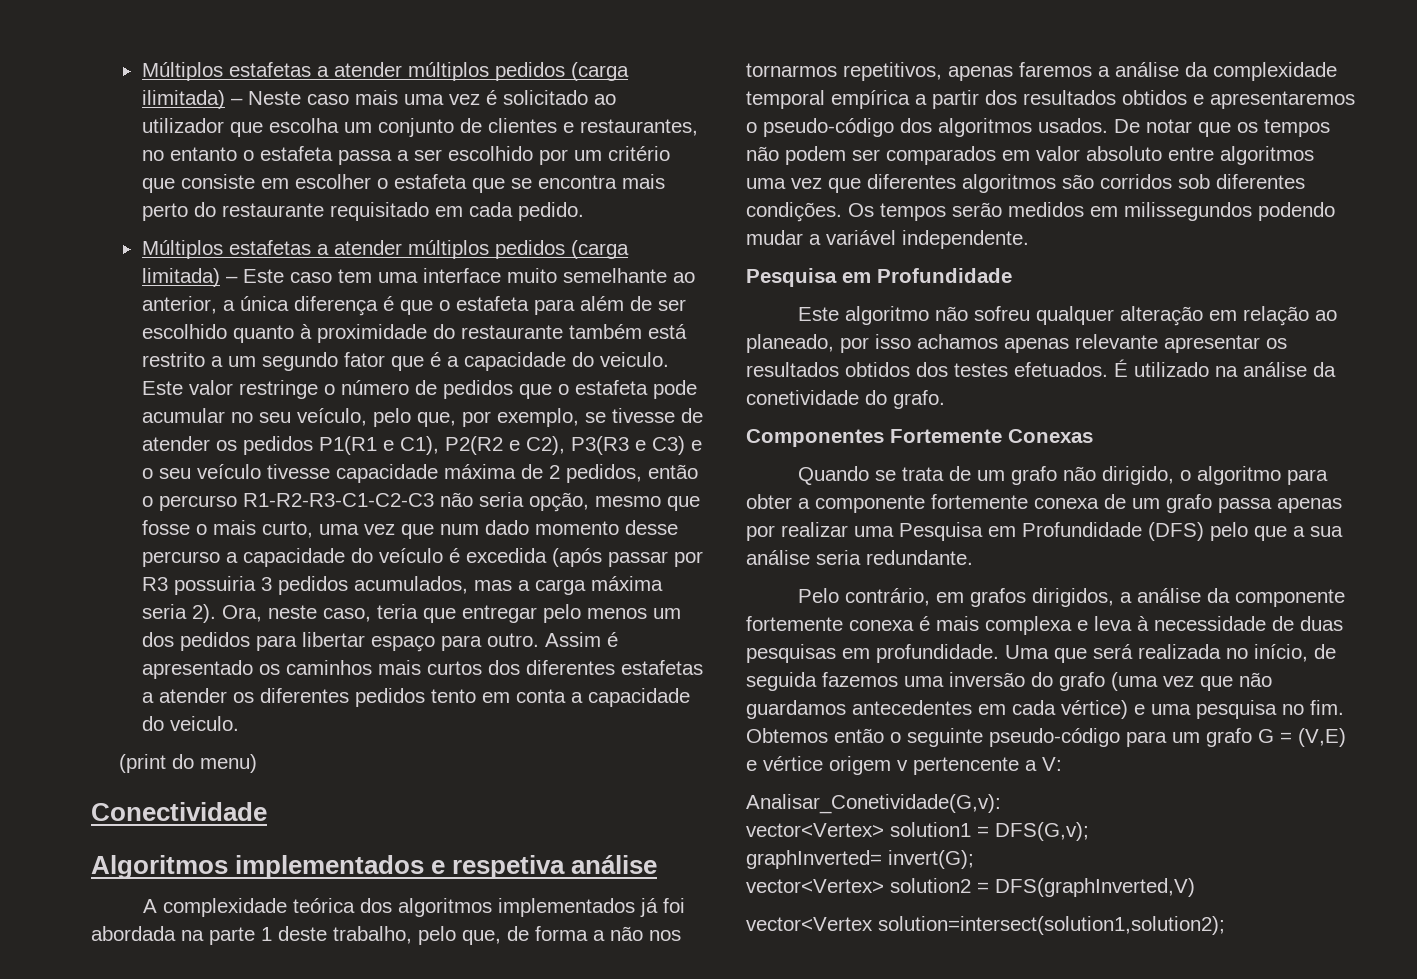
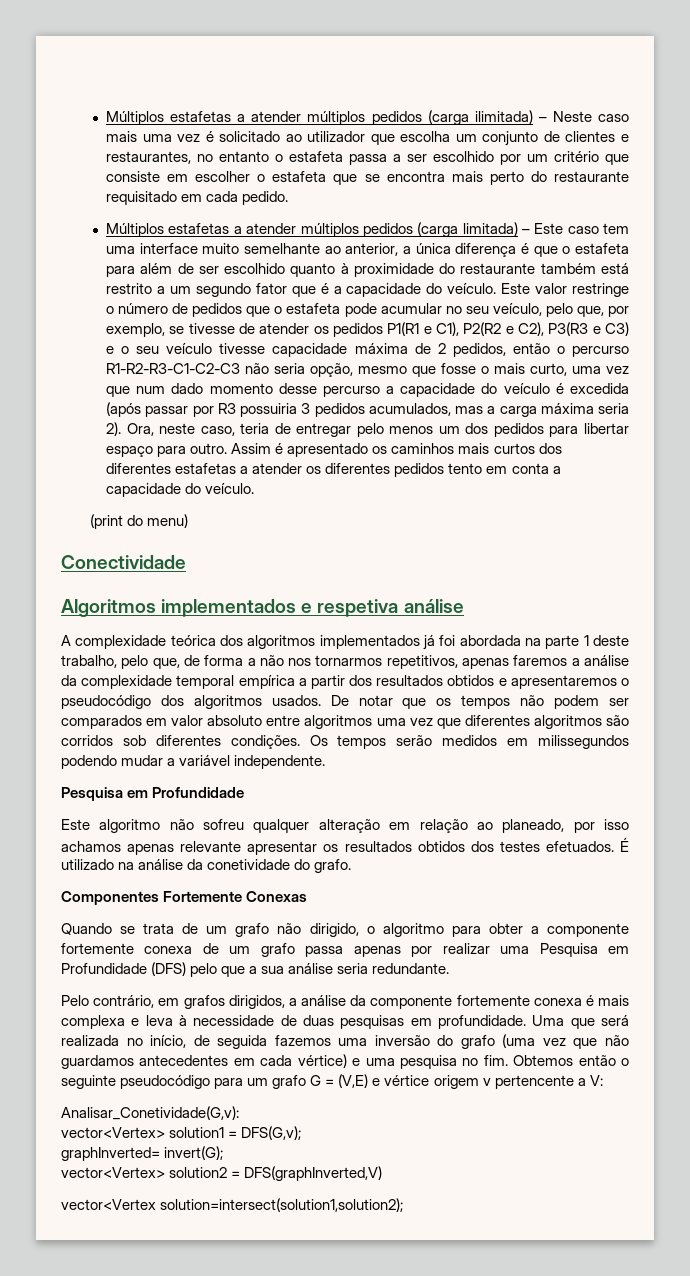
[599,352,669,367] veiculo. -> [447,283,497,294] veículo.
[422,608,456,623] que -> [274,423,291,434] de
[169,716,239,731] veiculo. -> [205,483,255,494] veículo.
[763,118,894,137] pseudo-código -> [61,695,151,709] pseudocódigo
[989,728,1120,747] pseudo-código -> [120,1075,211,1089] pseudocódigo

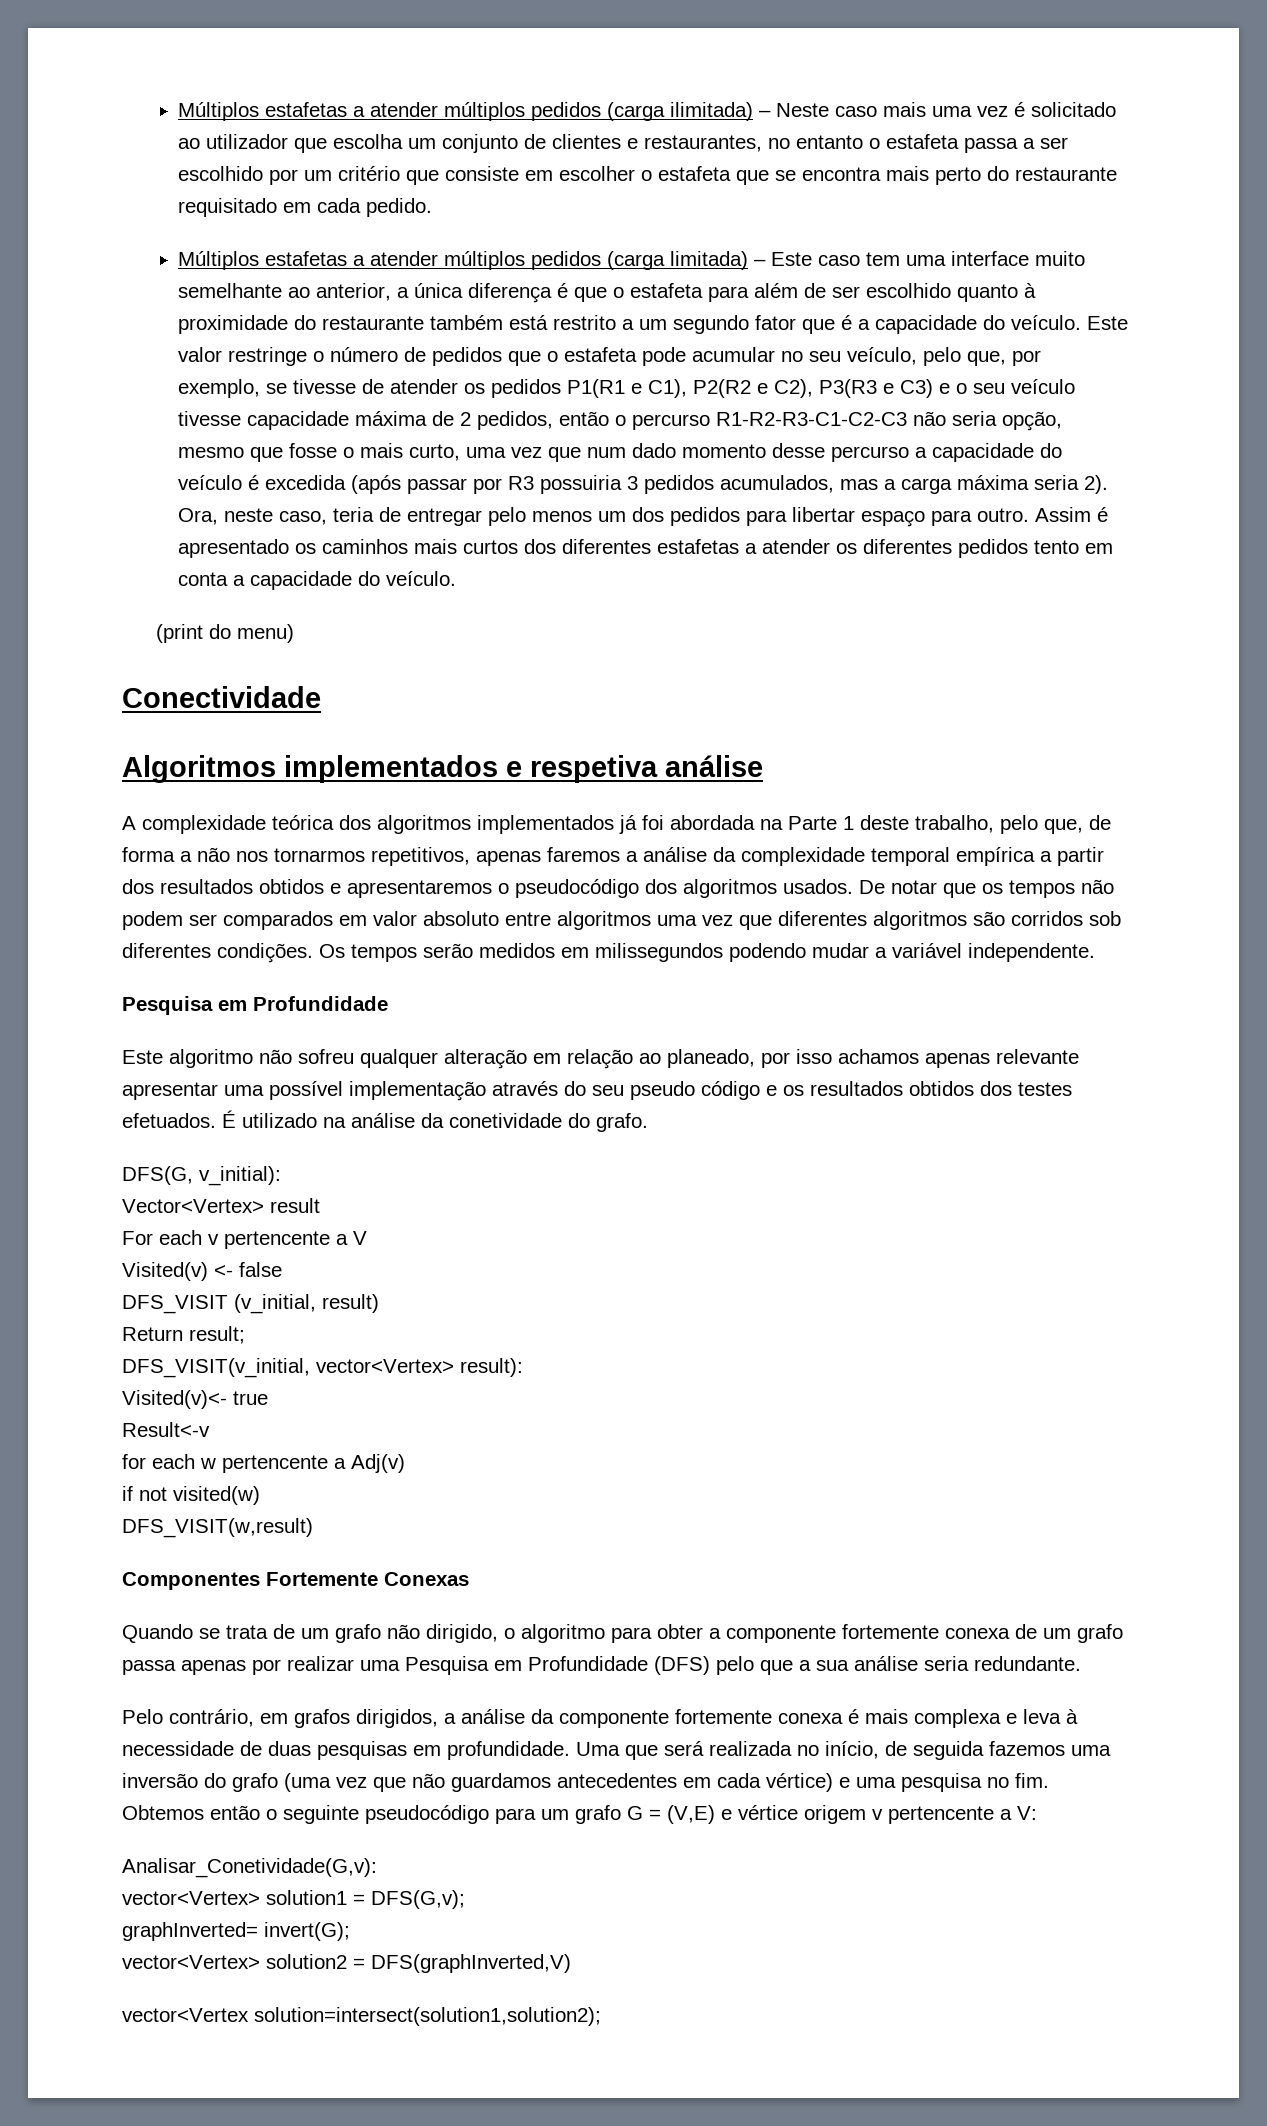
[545,635,580,649] parte -> [788,816,837,830] Parte
(318, 848) none -> [224,1081,777,1101] uma possível implementação através do seu pseudo código e
(352, 866) none -> [122,1166,281,1186] [122,1198,320,1213] [122,1230,367,1249] [122,1262,282,1281] [122,1294,379,1314] [122,1326,245,1344] [122,1358,523,1378] [122,1390,268,1409] [122,1422,210,1437] [122,1454,405,1473] [122,1486,260,1505] [122,1518,313,1538] // DFS(G, v_initial): // Vector<Vertex> result // For each v pertencente a V // Visited(v) <- false // DFS_VISIT (v_initial, result) // Return result; // DFS_VISIT(v_initial, vector<Vertex> result): // Visited(v)<- true // Result<-v // for each w pertencente a Adj(v) // if not visited(w) // DFS_VISIT(w,result)

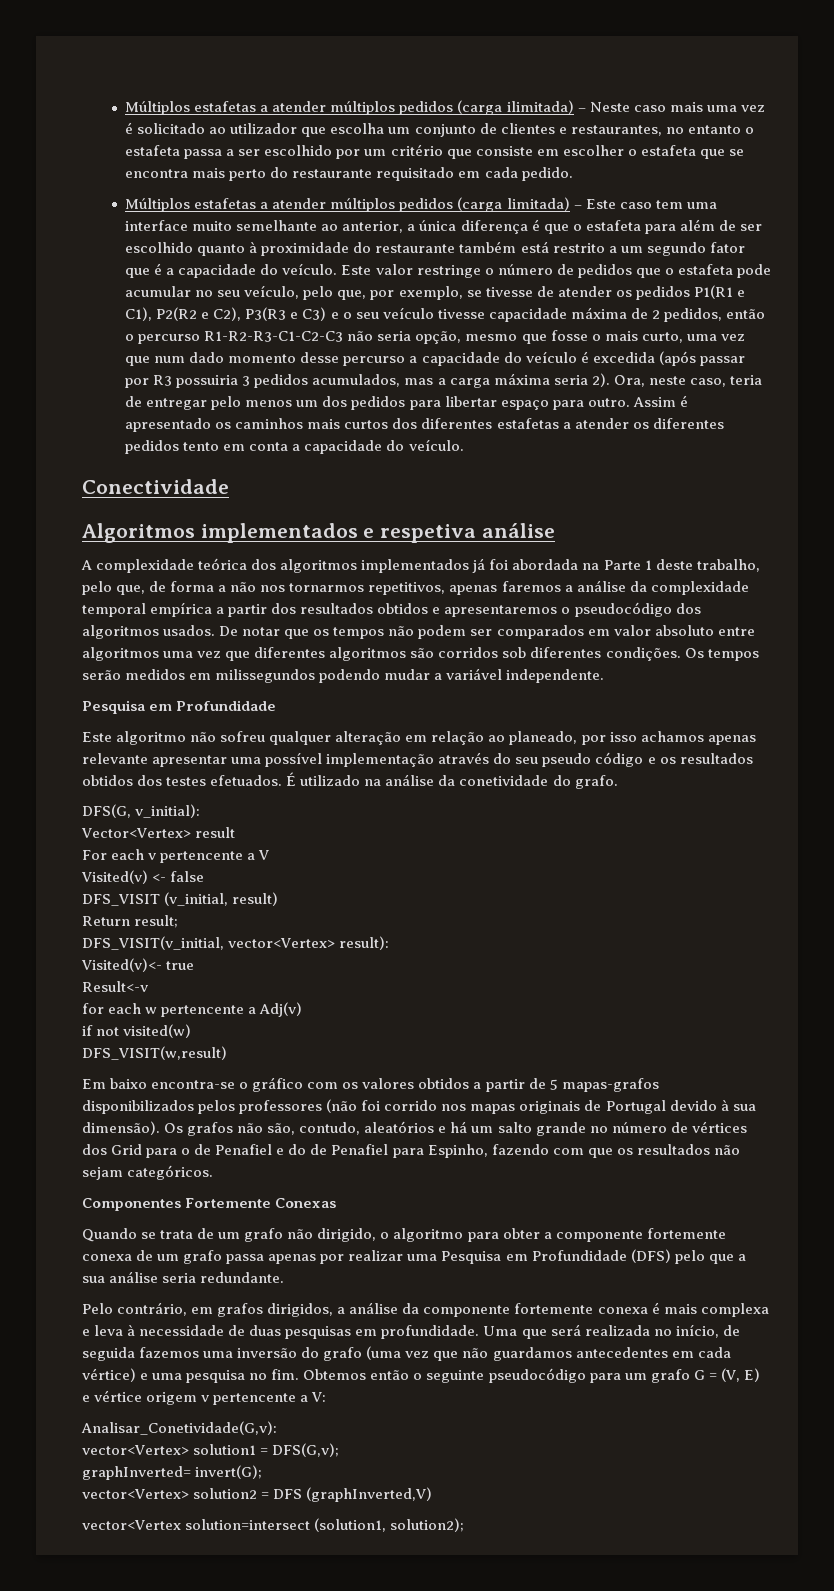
[155,624,294,643] // (print do menu) -> (464, 445) none
(313, 1528) none -> [82,1077,659,1092] [82,1099,756,1114] [82,1121,747,1136] [82,1144,740,1158] [82,1165,214,1180] // Em baixo encontra-se o gráfico com os valores obtidos a partir de 5 mapas-grafos disponibilizados pelos professores (não foi corrido nos mapas originais de Portugal devido à sua dimensão). Os grafos não são, contudo, aleatórios e há um salto grande no número de vértices dos Grid para o de Penafiel e do de Penafiel para Espinho, fazendo com que os resultados não sejam categóricos.
[667,1805,715,1824] (V,E) -> [720,1368,760,1382] (V, E)
[371,1954,571,1973] DFS(graphInverted,V) -> [273,1487,433,1502] DFS (graphInverted,V)
[254,2007,601,2026] solution=intersect(solution1,solution2); -> [185,1518,465,1532] solution=intersect (solution1, solution2);

